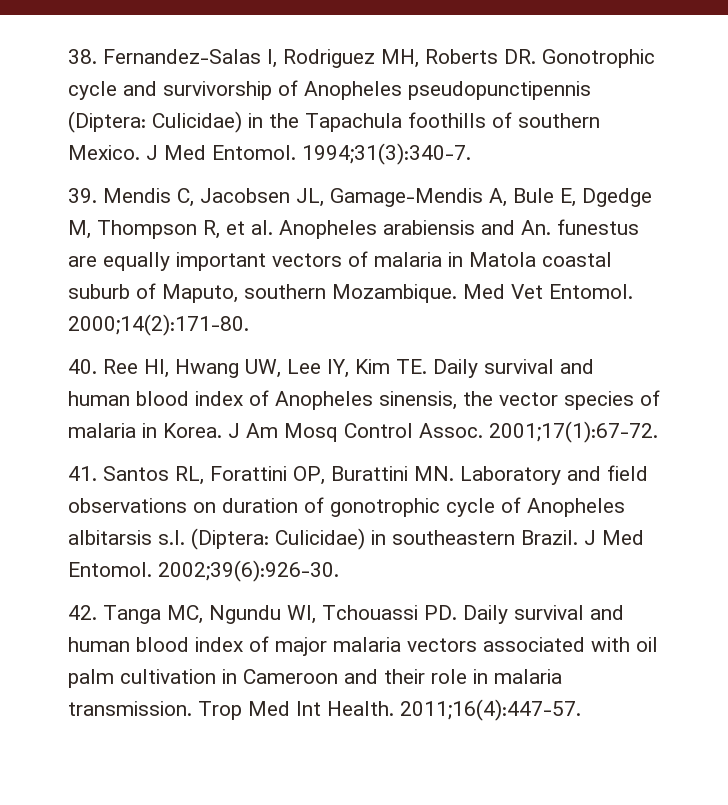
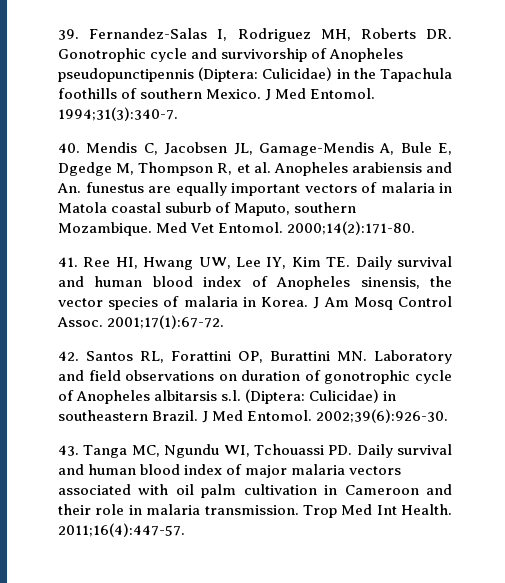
[68,49,97,64] 38. -> [58,29,79,40] 39.
[68,188,97,203] 39. -> [58,143,80,153] 40.
[68,359,97,374] 40. -> [58,257,78,267] 41.
[68,466,97,481] 41. -> [58,351,79,361] 42.
[68,605,97,620] 42. -> [58,445,79,456] 43.

